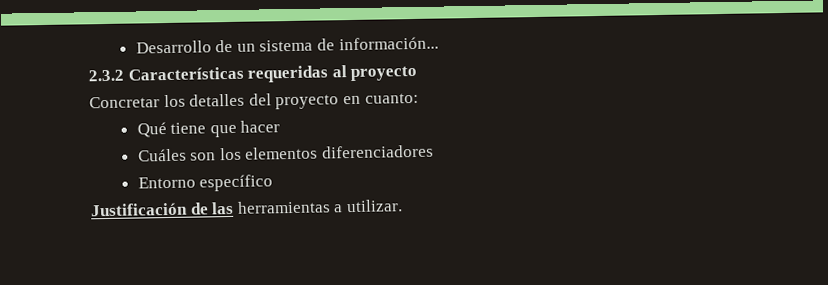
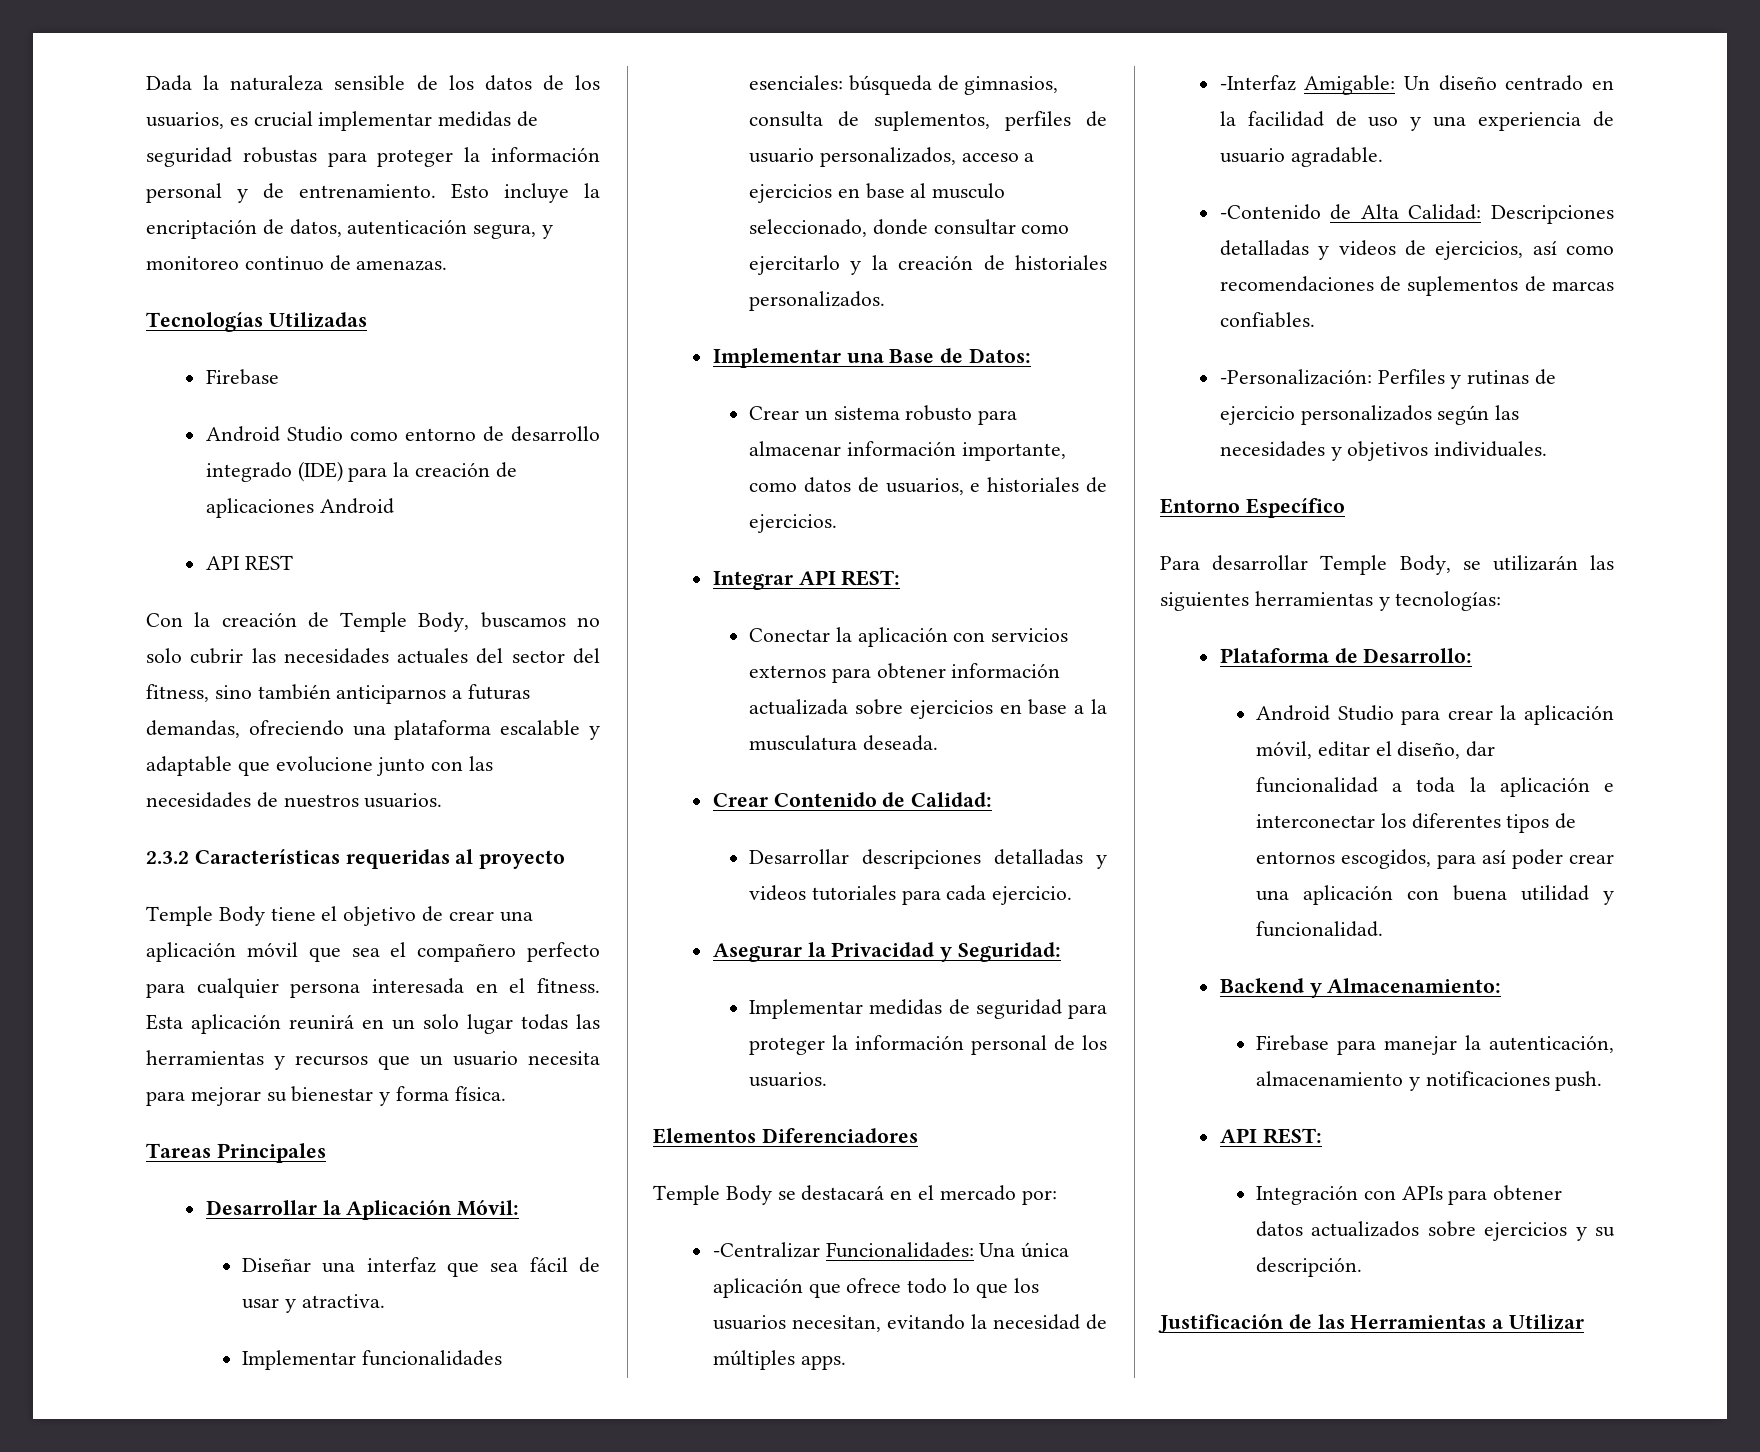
[135,36,439,54] Desarrollo de un sistema de información... -> [146,75,600,91] [146,111,539,131] [146,147,600,167] [146,183,600,203] [146,219,554,239] [146,255,448,271] [146,312,367,332] [205,369,279,385] [205,426,600,442] [205,461,517,482] [205,498,394,518] [205,555,293,571] [146,612,600,632] [146,648,600,664] [146,684,531,704] [146,720,600,740] [146,756,494,776] [146,792,443,808] Dada la naturaleza sensible de los datos de los usuarios, es crucial implementar medidas de seguridad robustas para proteger la información personal y de entrenamiento. Esto incluye la encriptación de datos, autenticación segura, y monitoreo continuo de amenazas. // Tecnologías Utilizadas // Firebase // Android Studio como entorno de desarrollo integrado (IDE) para la creación de aplicaciones Android // API REST // Con la creación de Temple Body, buscamos no solo cubrir las necesidades actuales del sector del fitness, sino también anticiparnos a futuras demandas, ofreciendo una plataforma escalable y adaptable que evolucione junto con las necesidades de nuestros usuarios.
[89,92,419,110] [136,120,281,138] [137,144,435,162] [137,174,274,192] Concretar los detalles del proyecto en cuanto: // Qué tiene que hacer // Cuáles son los elementos diferenciadores // Entorno específico -> [146,906,533,926] [146,942,600,962] [146,978,600,998] [146,1014,600,1034] [146,1050,600,1070] [146,1086,506,1106] [146,1143,326,1163] [205,1200,520,1220] [242,1257,600,1277] [242,1294,385,1313] [242,1350,502,1370] [749,75,1059,95] [749,111,1107,131] [749,147,1035,167] [749,183,1006,203] [749,219,1070,237] [749,255,1107,275] [749,291,886,311] [712,348,1032,368] [749,405,1018,425] [749,441,1066,461] [749,477,1107,495] [749,514,838,533] [712,570,901,590] [749,627,1069,647] [749,663,1061,683] [749,699,1107,719] [749,735,938,751] [712,792,993,807] [749,849,1107,869] [749,885,1073,905] [712,942,1062,962] [749,999,1107,1019] [749,1035,1107,1055] [749,1072,828,1087] [653,1128,918,1144] [653,1185,1057,1205] [712,1242,1070,1258] [712,1278,1039,1298] [712,1314,1107,1332] [712,1350,846,1370] [1219,75,1614,95] [1219,111,1614,131] [1219,147,1383,167] [1219,204,1614,224] [1219,240,1614,260] [1219,276,1614,296] [1219,312,1315,328] [1219,369,1557,389] [1219,405,1520,425] [1219,441,1548,461] [1160,498,1345,518] [1160,555,1614,575] [1160,591,1502,611] [1219,648,1473,663] [1256,705,1614,725] [1256,741,1496,759] [1256,777,1614,797] [1256,813,1577,833] [1256,849,1614,869] [1256,885,1614,905] [1256,921,1384,937] [1219,978,1502,998] [1256,1035,1614,1055] [1256,1071,1603,1091] [1219,1128,1322,1144] [1256,1185,1563,1205] [1256,1221,1615,1241] [1256,1257,1363,1277] Temple Body tiene el objetivo de crear una aplicación móvil que sea el compañero perfecto para cualquier persona interesada en el fitness. Esta aplicación reunirá en un solo lugar todas las herramientas y recursos que un usuario necesita para mejorar su bienestar y forma física. // Tareas Principales // Desarrollar la Aplicación Móvil: // Diseñar una interfaz que sea fácil de usar y atractiva. // Implementar funcionalidades esenciales: búsqueda de gimnasios, consulta de suplementos, perfiles de usuario personalizados, acceso a ejercicios en base al musculo seleccionado, donde consultar como ejercitarlo y la creación de historiales personalizados. // Implementar una Base de Datos: // Crear un sistema robusto para almacenar información importante, como datos de usuarios, e historiales de ejercicios. // Integrar API REST: // Conectar la aplicación con servicios externos para obtener información actualizada sobre ejercicios en base a la musculatura deseada. // Crear Contenido de Calidad: // Desarrollar descripciones detalladas y videos tutoriales para cada ejercicio. // Asegurar la Privacidad y Seguridad: // Implementar medidas de seguridad para proteger la información personal de los usuarios. // Elementos Diferenciadores // Temple Body se destacará en el mercado por: // -Centralizar Funcionalidades: Una única aplicación que ofrece todo lo que los usuarios necesitan, evitando la necesidad de múltiples apps. // -Interfaz Amigable: Un diseño centrado en la facilidad de uso y una experiencia de usuario agradable. // -Contenido de Alta Calidad: Descripciones detalladas y videos de ejercicios, así como recomendaciones de suplementos de marcas confiables. // -Personalización: Perfiles y rutinas de ejercicio personalizados según las necesidades y objetivos individuales. // Entorno Específico // Para desarrollar Temple Body, se utilizarán las siguientes herramientas y tecnologías: // Plataforma de Desarrollo: // Android Studio para crear la aplicación móvil, editar el diseño, dar funcionalidad a toda la aplicación e interconectar los diferentes tipos de entornos escogidos, para así poder crear una aplicación con buena utilidad y funcionalidad. // Backend y Almacenamiento: // Firebase para manejar la autenticación, almacenamiento y notificaciones push. // API REST: // Integración con APIs para obtener datos actualizados sobre ejercicios y su descripción.
[236,199,403,214] herramientas a utilizar. -> [1350,1314,1585,1330] Herramientas a Utilizar

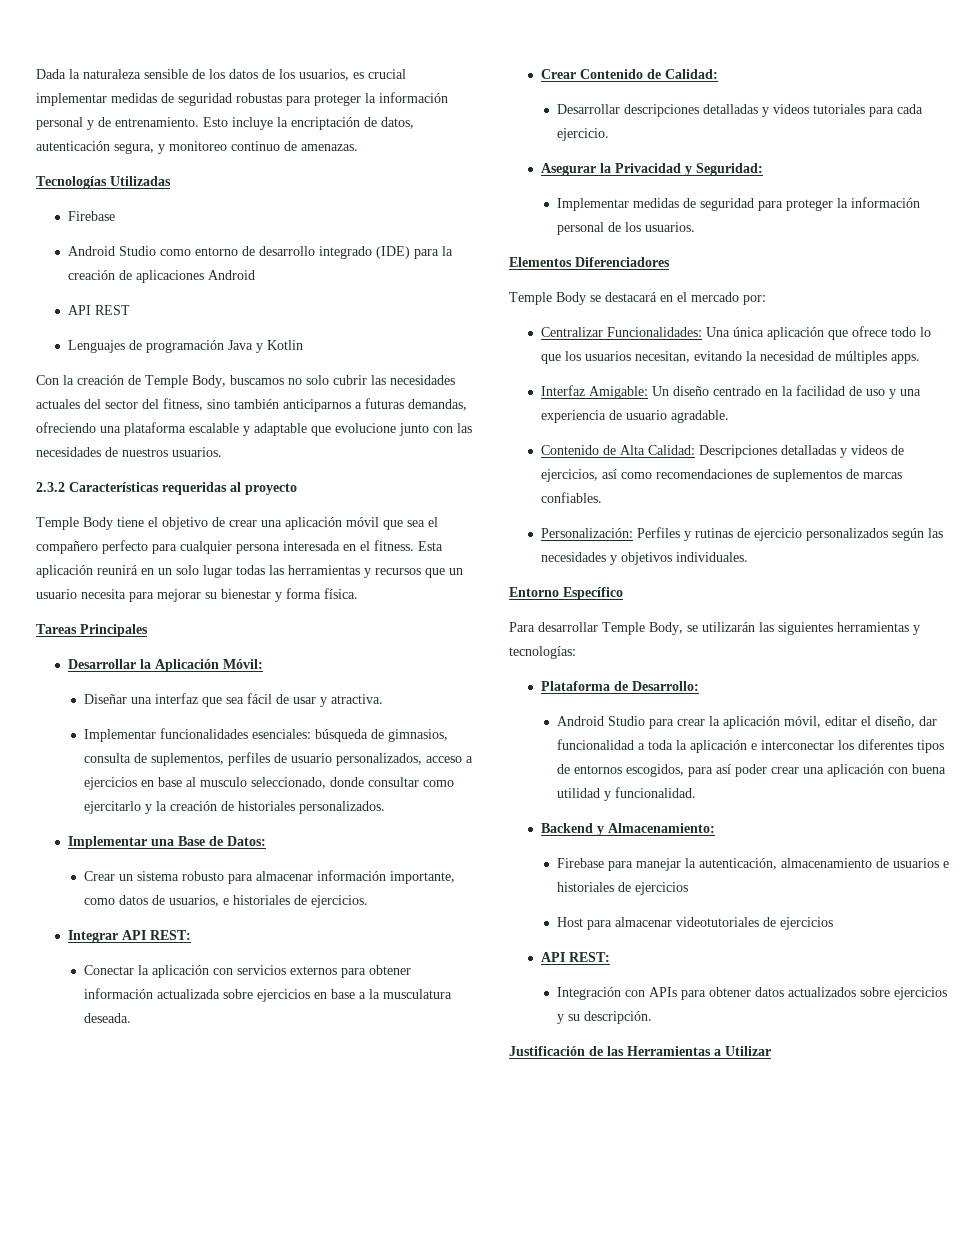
(293, 563) none -> [67,340,303,353] // Lenguajes de programación Java y Kotlin
[712,1242,820,1258] -Centralizar -> [540,327,603,337] Centralizar
[1219,75,1296,91] -Interfaz -> [540,385,585,396] Interfaz
[1219,204,1321,220] -Contenido -> [540,445,599,455] Contenido
[1219,369,1372,385] -Personalización: -> [540,528,633,538] Personalización:
[1408,1071,1603,1091] y notificaciones push. -> [875,858,949,868] [556,882,688,895] [556,917,833,930] de usuarios e historiales de ejercicios // Host para almacenar videotutoriales de ejercicios

